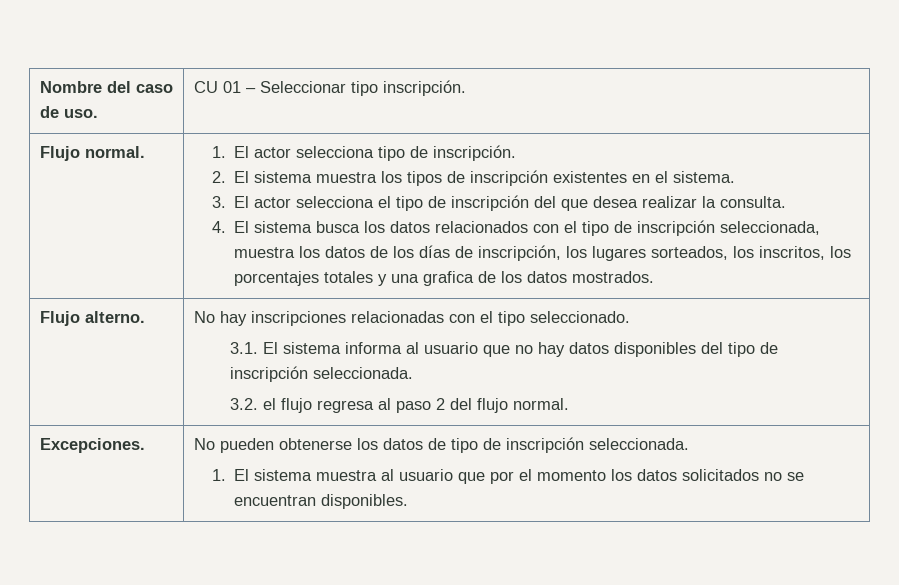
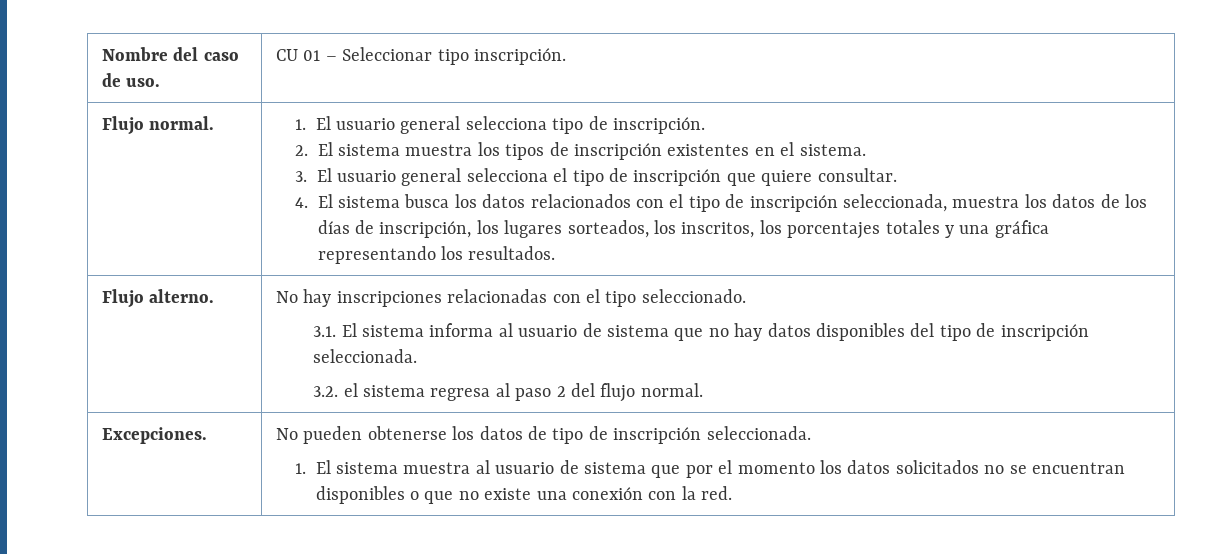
[253,147,291,158] actor -> [336,116,461,134] usuario general
[253,197,291,208] actor -> [337,168,462,186] usuario general
[533,196,786,211] del que desea realizar la consulta. -> [726,168,897,186] que quiere consultar.
[422,271,654,286] grafica de los datos mostrados. -> [994,220,1049,238] [317,246,556,264] gráfica representando los resultados.
(478, 348) none -> [582,323,670,337] de sistema
[280,398,312,413] flujo -> [363,385,426,397] sistema
(453, 475) none -> [559,460,647,474] de sistema
[320,494,408,509] disponibles. -> [315,486,733,504] disponibles o que no existe una conexión con la red.

